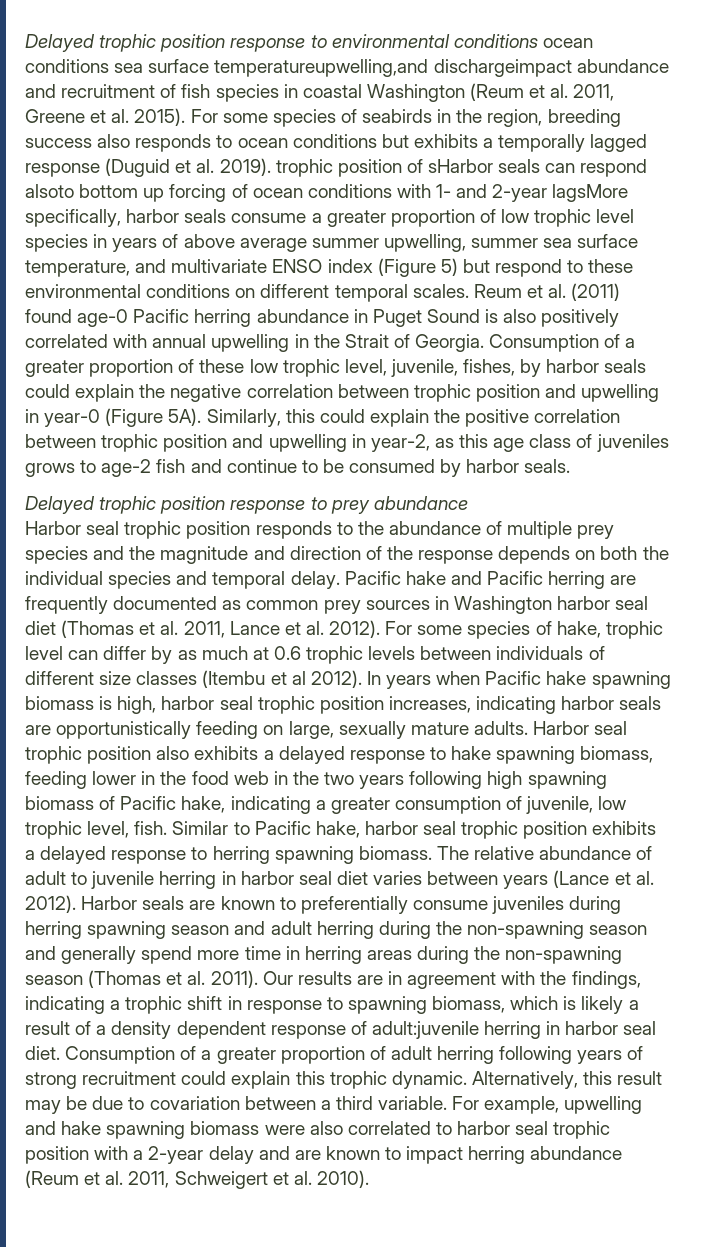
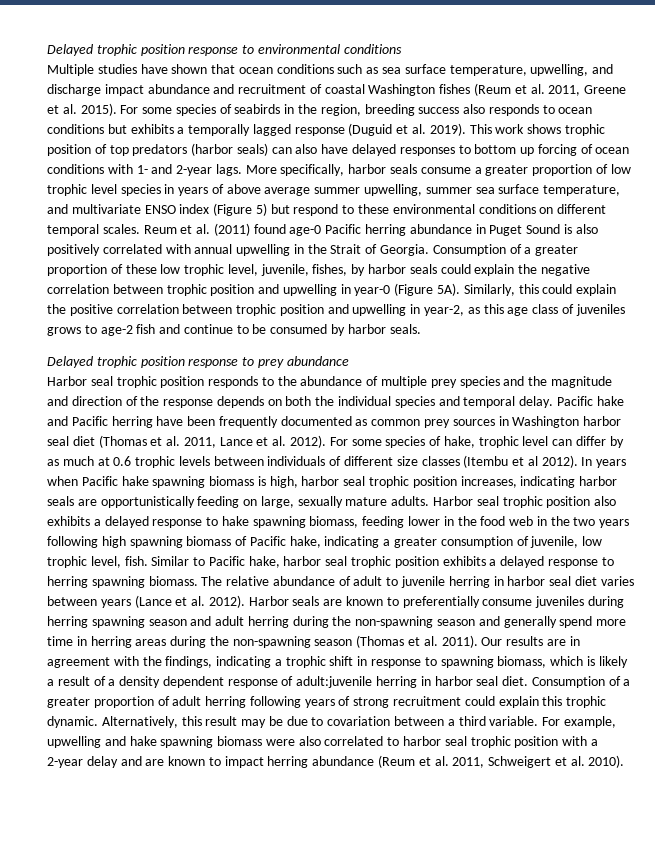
[542,38,593,48] [25,59,572,77] ocean conditions sea surface temperatureupwelling,and dischargeimpact -> [47,64,614,76] [47,84,144,96] // Multiple studies have shown that ocean conditions such as sea surface temperature, upwelling, and discharge impact
[181,84,298,102] fish species in -> (322, 89) none
(465, 93) none -> [439,84,471,94] fishes
[275,159,648,177] [25,184,74,198] trophic position of sHarbor seals can respond alsoto -> [469,124,605,136] [47,143,471,156] This work shows trophic position of top predators (harbor seals) can also have delayed responses to
[552,184,629,202] lagsMore -> [215,164,277,176] lags. More
[610,575,637,585] are -> [156,416,216,426] have been

